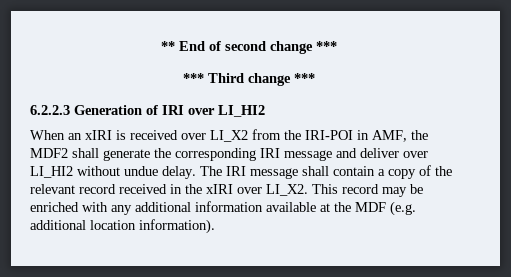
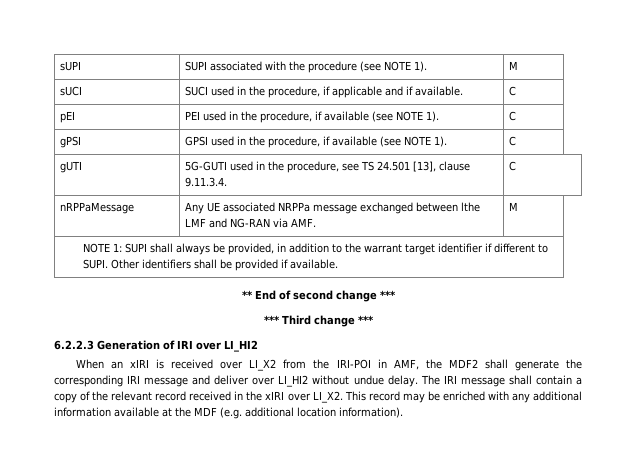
(161, 46) none -> [59,61,81,71] [184,61,427,73] [508,61,518,70] [59,86,82,96] [184,86,463,98] [508,86,516,96] [59,111,75,123] [184,111,439,123] [508,111,516,121] [59,136,81,148] [184,136,447,148] [508,136,516,146] [59,161,82,173] [184,161,470,173] [184,177,227,187] [508,161,516,171] [59,202,134,214] [184,202,480,214] [184,218,316,228] [508,202,518,211] [83,243,549,255] [83,259,339,271] sUPI | SUPI associated with the procedure (see NOTE 1). | M // sUCI | SUCI used in the procedure, if applicable and if available. | C // pEI | PEI used in the procedure, if available (see NOTE 1). | C // gPSI | GPSI used in the procedure, if available (see NOTE 1). | C // gUTI | 5G-GUTI used in the procedure, see TS 24.501 [13], clause 9.11.3.4. | C // nRPPaMessage | Any UE associated NRPPa message exchanged between lthe LMF and NG-RAN via AMF. | M // NOTE 1: SUPI shall always be provided, in addition to the warrant target identifier if different to SUPI. Other identifiers shall be provided if available. //

